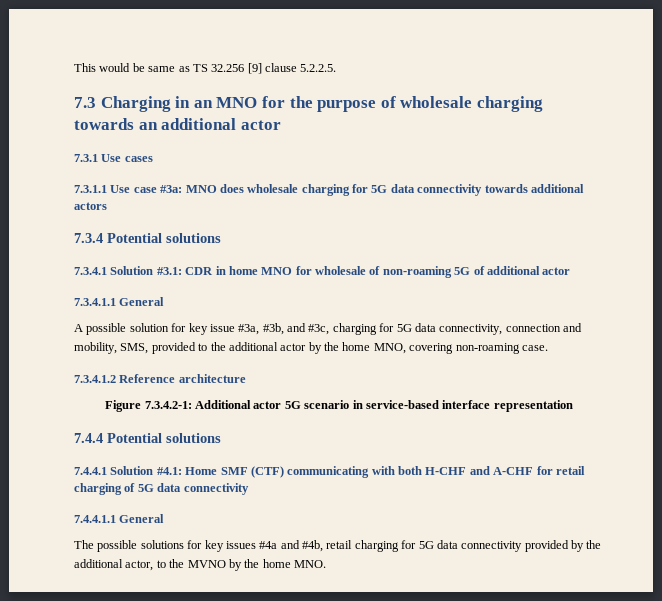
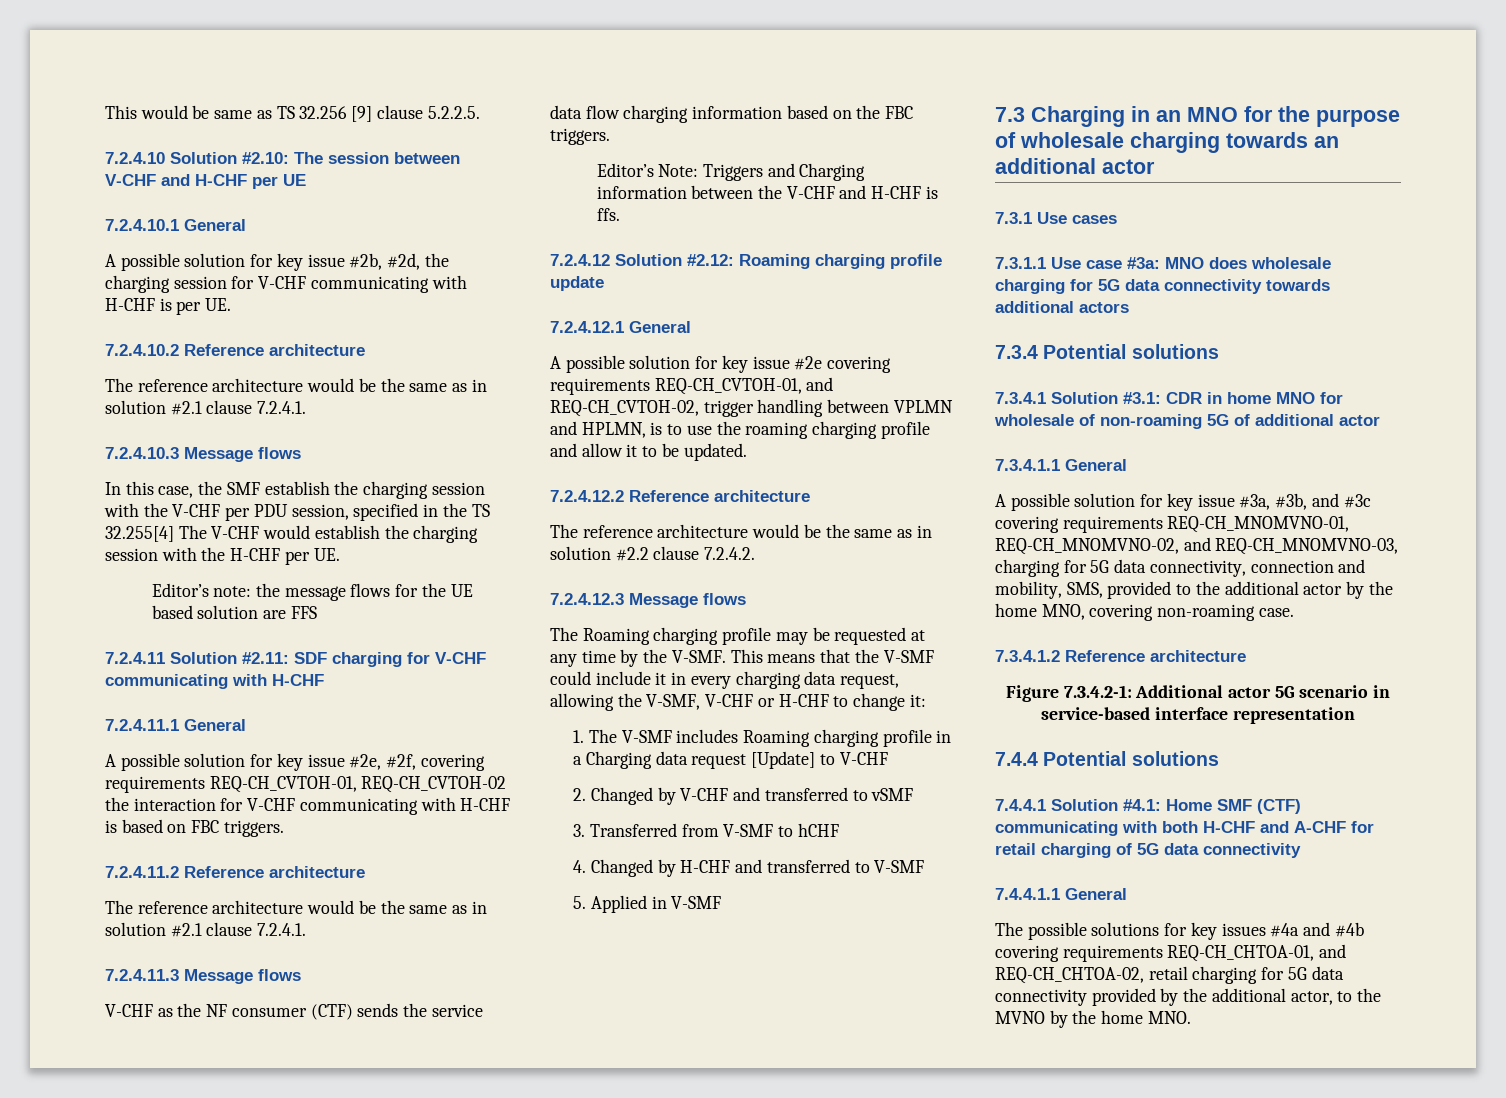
(337, 68) none -> [105,152,460,164] [105,174,306,189] [105,219,246,231] [105,253,449,271] [105,275,467,293] [105,298,232,315] [105,344,365,356] [105,378,487,392] [105,400,307,415] [105,447,301,462] [105,481,485,499] [104,503,490,521] [105,525,479,543] [105,547,340,565] [151,583,473,601] [151,605,317,619] [105,652,486,667] [105,674,324,689] [105,719,246,731] [105,753,485,771] [105,776,507,793] [105,797,511,815] [105,819,284,837] [105,866,365,878] [105,900,487,914] [105,922,307,937] [105,969,301,984] [105,1003,483,1020] [550,105,914,123] [550,128,610,145] [596,163,866,181] [596,185,938,199] [596,208,620,221] [550,254,942,269] [550,276,604,291] [550,321,691,333] [550,355,892,373] [550,377,834,395] [550,399,953,417] [550,421,930,439] [550,443,747,461] [550,490,810,502] [550,524,932,538] [550,546,756,561] [550,593,746,608] [550,627,926,645] [550,649,934,667] [550,671,900,689] [550,693,926,711] [573,729,952,747] [573,751,888,769] [573,787,914,805] [573,823,839,837] [573,859,925,877] [573,895,722,913] // 7.2.4.10 Solution #2.10: The session between V-CHF and H-CHF per UE // 7.2.4.10.1 General // A possible solution for key issue #2b, #2d, the charging session for V-CHF communicating with H-CHF is per UE. // 7.2.4.10.2 Reference architecture // The reference architecture would be the same as in solution #2.1 clause 7.2.4.1. // 7.2.4.10.3 Message flows // In this case, the SMF establish the charging session with the V-CHF per PDU session, specified in the TS 32.255[4] The V-CHF would establish the charging session with the H-CHF per UE. // Editor’s note: the message flows for the UE based solution are FFS // 7.2.4.11 Solution #2.11: SDF charging for V-CHF communicating with H-CHF // 7.2.4.11.1 General // A possible solution for key issue #2e, #2f, covering requirements REQ-CH_CVTOH-01, REQ-CH_CVTOH-02 the interaction for V-CHF communicating with H-CHF is based on FBC triggers. // 7.2.4.11.2 Reference architecture // The reference architecture would be the same as in solution #2.1 clause 7.2.4.1. // 7.2.4.11.3 Message flows // V-CHF as the NF consumer (CTF) sends the service data flow charging information based on the FBC triggers. // Editor’s Note: Triggers and Charging information between the V-CHF and H-CHF is ffs. // 7.2.4.12 Solution #2.12: Roaming charging profile update // 7.2.4.12.1 General // A possible solution for key issue #2e covering requirements REQ-CH_CVTOH-01, and REQ-CH_CVTOH-02, trigger handling between VPLMN and HPLMN, is to use the roaming charging profile and allow it to be updated. // 7.2.4.12.2 Reference architecture // The reference architecture would be the same as in solution #2.2 clause 7.2.4.2. // 7.2.4.12.3 Message flows // The Roaming charging profile may be requested at any time by the V-SMF. This means that the V-SMF could include it in every charging data request, allowing the V-SMF, V-CHF or H-CHF to change it: // 1. The V-SMF includes Roaming charging profile in a Charging data request [Update] to V-CHF // 2. Changed by V-CHF and transferred to vSMF // 3. Transferred from V-SMF to hCHF // 4. Changed by H-CHF and transferred to V-SMF // 5. Applied in V-SMF
[308,324,330,335] #3c, -> [1343,494,1371,508] [995,516,1350,533] [995,537,1399,555] #3c covering requirements REQ-CH_MNOMVNO-01, REQ-CH_MNOMVNO-02, and REQ-CH_MNOMVNO-03,
[302,540,323,552] #4b, -> [1334,922,1364,937] [995,944,1347,962] [995,967,1144,984] #4b covering requirements REQ-CH_CHTOA-01, and REQ-CH_CHTOA-02,

